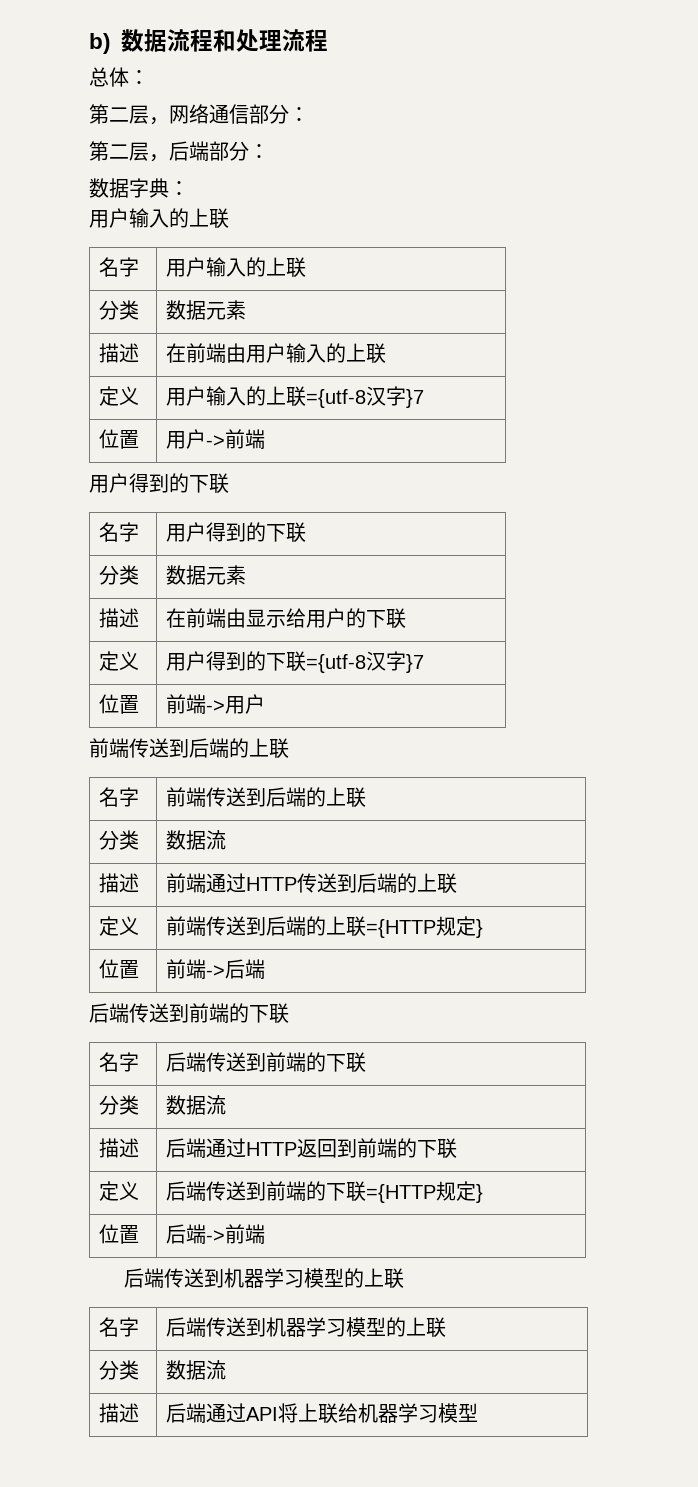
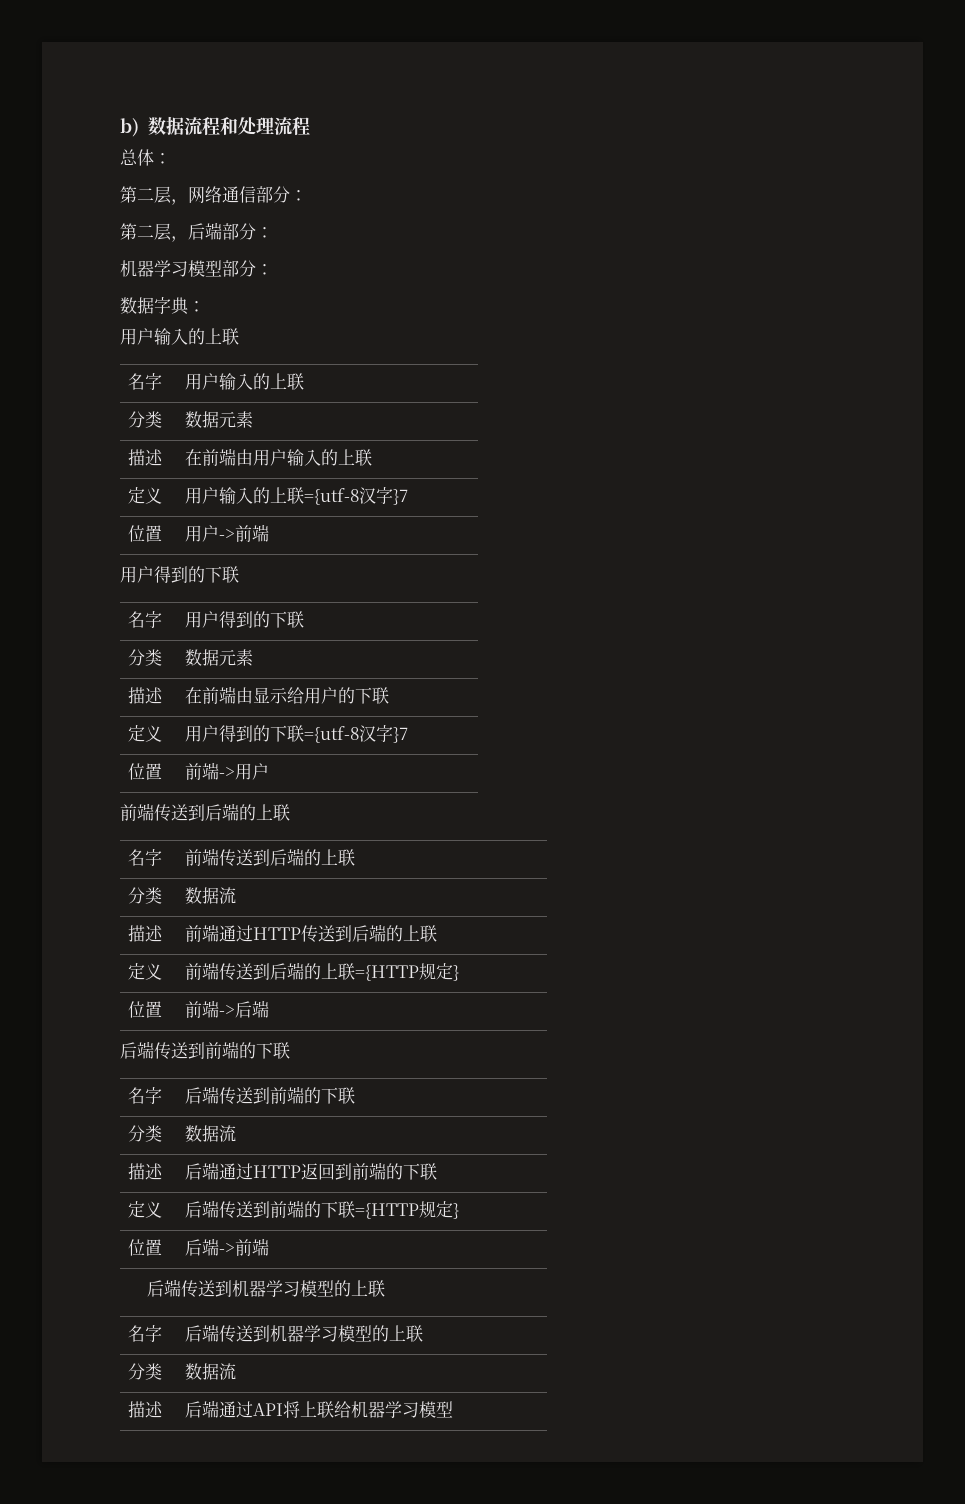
(269, 151) none -> [120,260,273,277] // 机器学习模型部分：

